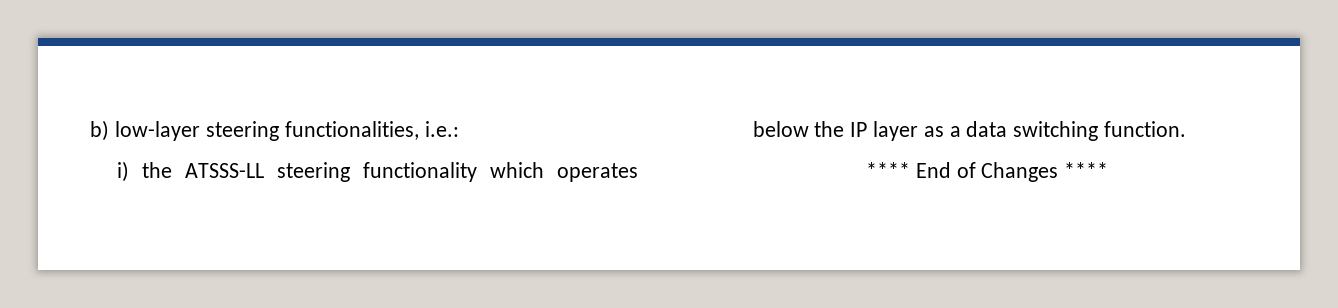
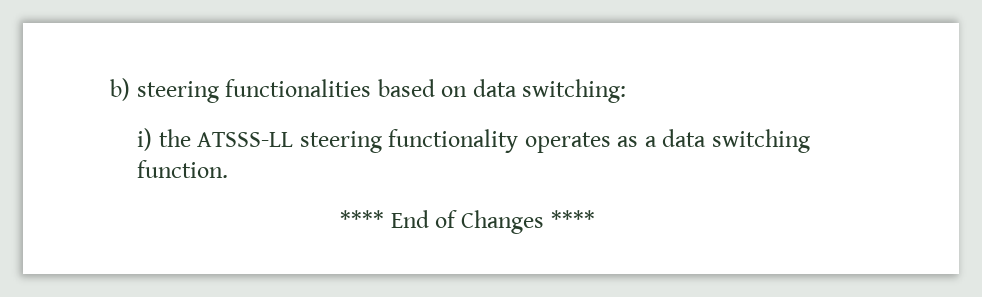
[115,121,459,141] low-layer steering functionalities, i.e.: -> [136,79,627,103] steering functionalities based on data switching:
[489,162,638,182] [752,121,919,141] which operates below the IP layer -> [524,132,611,153] operates

